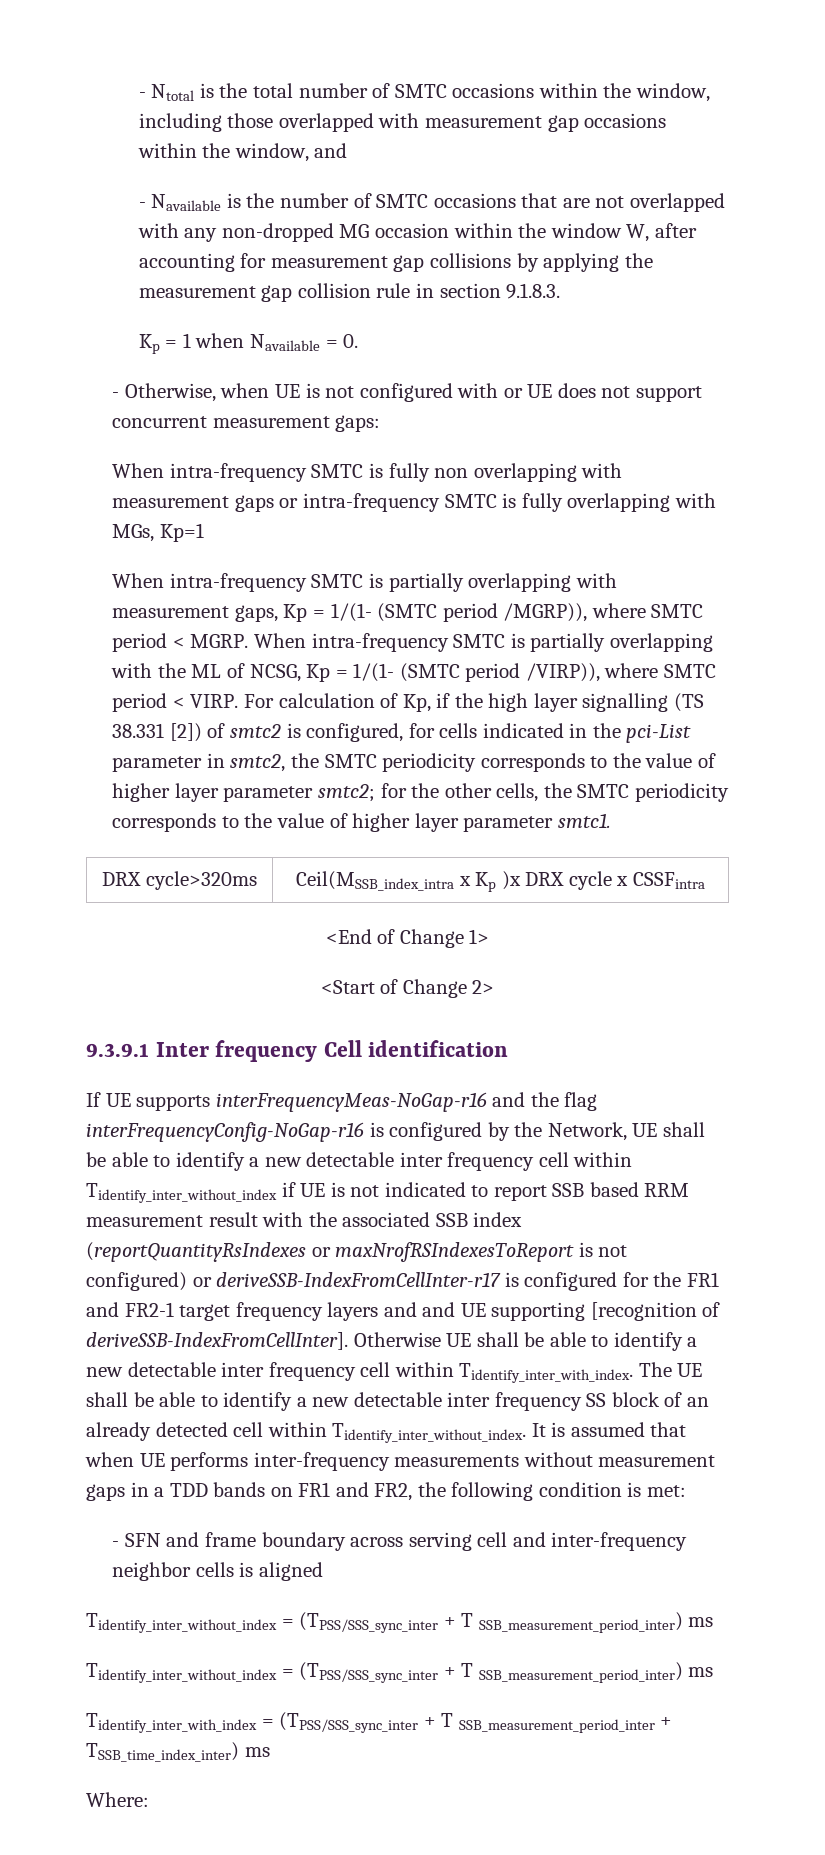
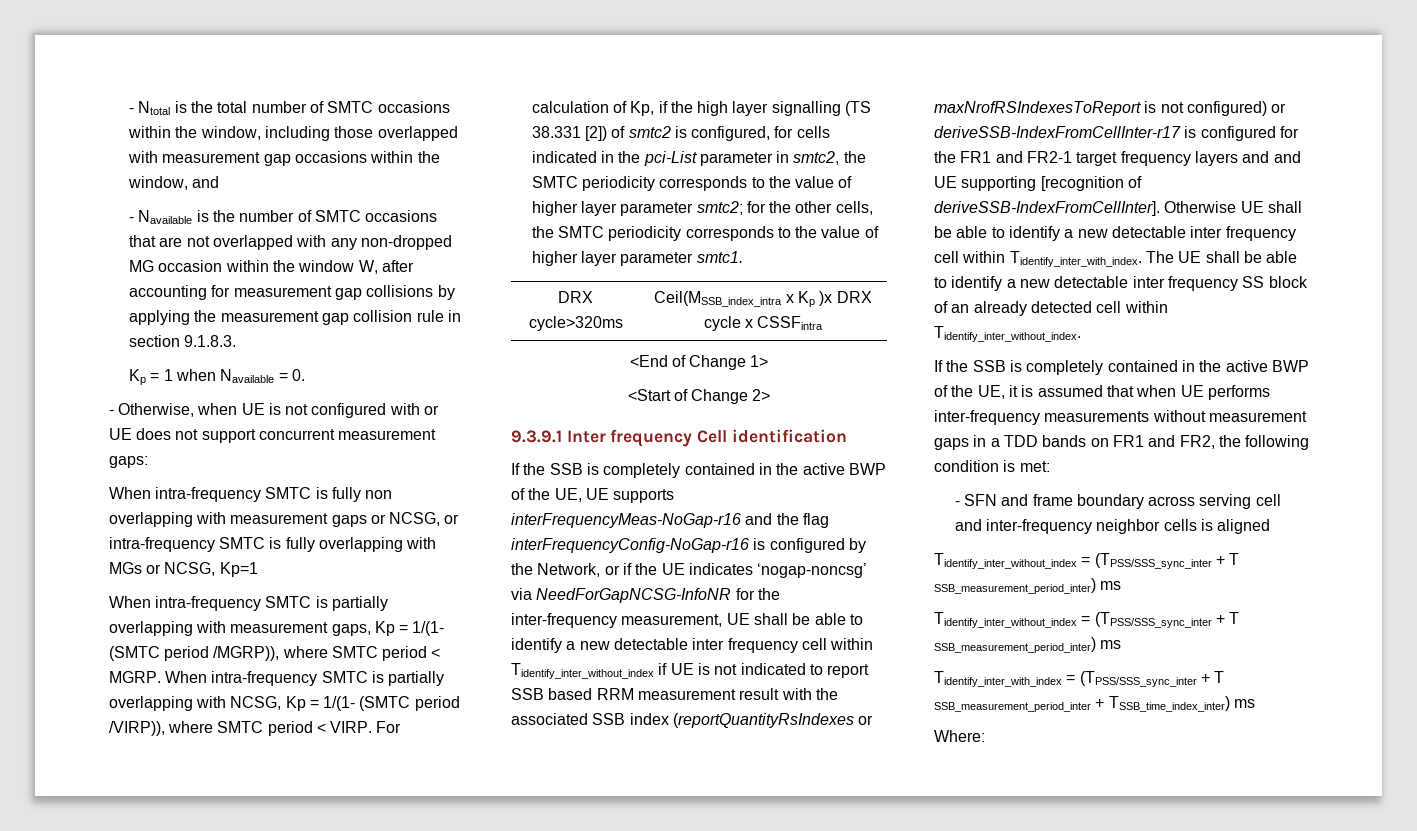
(299, 503) none -> [389,512,460,526] NCSG, or
[112,524,155,542] MGs, -> [108,562,216,576] MGs or NCSG,
[157,663,246,678] the ML of -> (226, 702) none
(101, 1099) none -> [523,463,886,478] [511,488,582,502] the SSB is completely contained in the active BWP of the UE,
(627, 1131) none -> [604,563,868,578] [511,588,780,603] [511,613,723,628] or if the UE indicates ‘nogap-noncsg’ via NeedForGapNCSG-InfoNR for the inter-frequency measurement,
[531,1423,546,1437] It -> [934,360,1309,375] [934,385,1018,399] // If the SSB is completely contained in the active BWP of the UE, it

